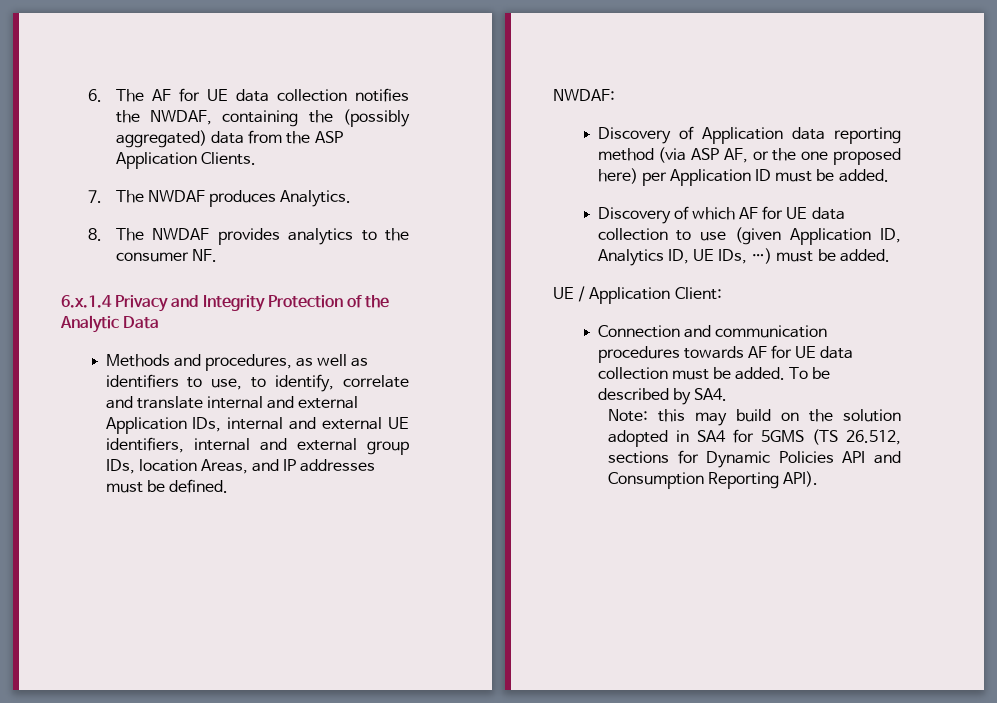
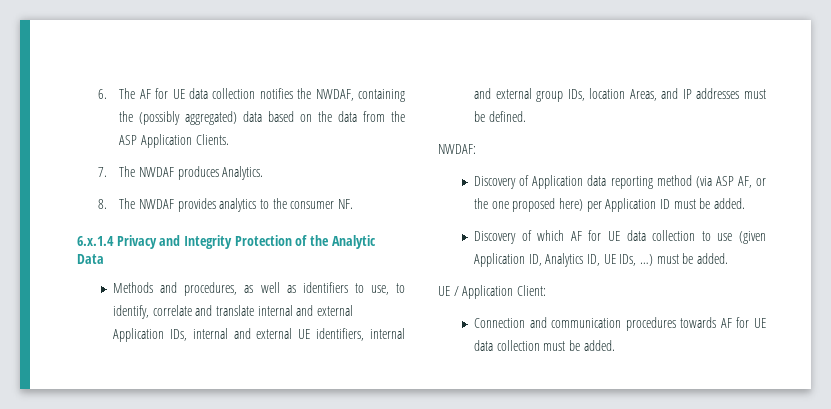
(245, 137) none -> [268,111,358,122] based on the data
[789,367,831,379] [597,388,727,405] [607,409,901,426] [607,429,901,447] [607,450,901,468] [607,471,819,489] To be described by SA4. // Note: this may build on the solution adopted in SA4 for 5GMS (TS 26.512, sections for Dynamic Policies API and Consumption Reporting API). -> (615, 345) none

